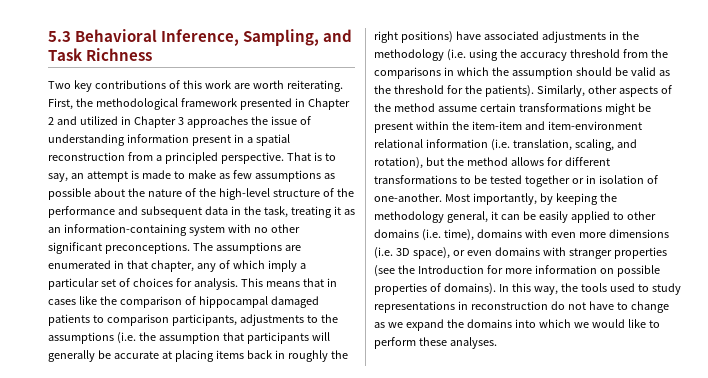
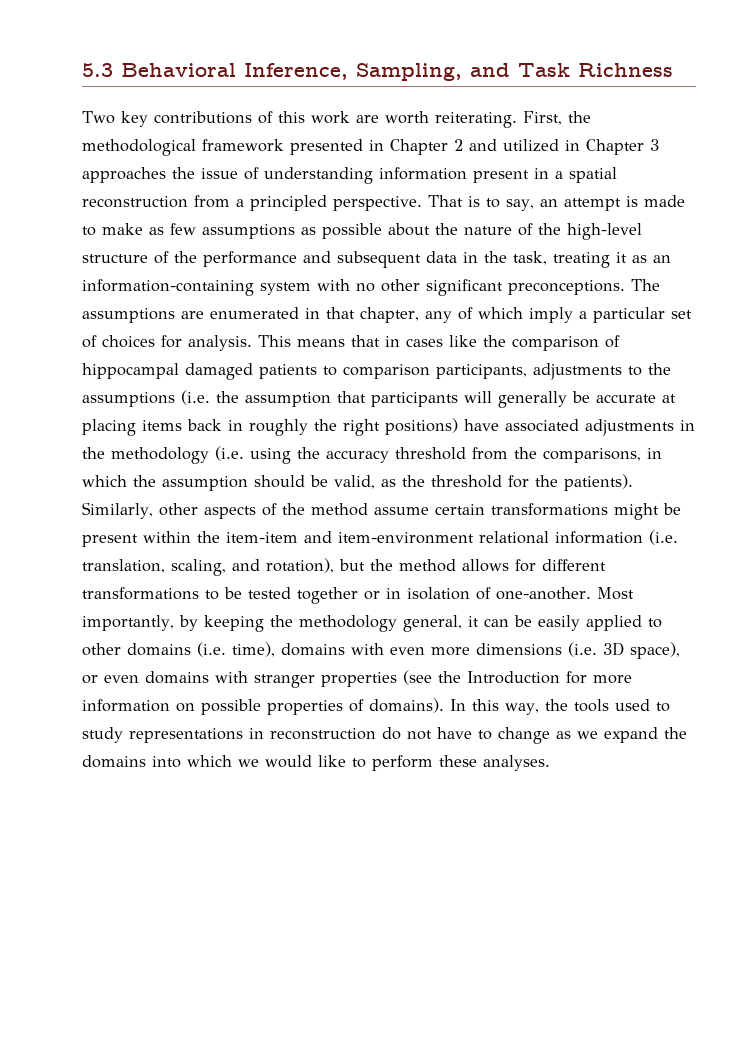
[374,67,441,79] comparisons -> [543,448,641,463] comparisons,
[630,67,656,76] valid -> [334,475,375,489] valid,

